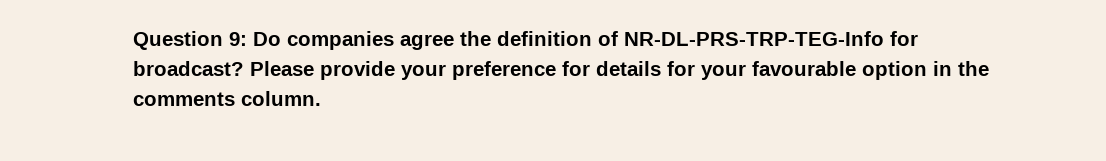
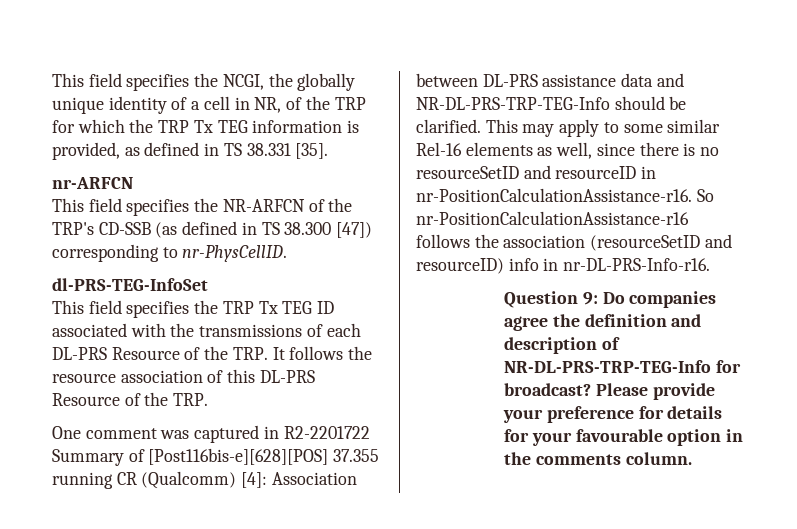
(133, 40) none -> [52,73,356,91] [52,96,366,114] [52,119,360,133] [52,142,329,160] [52,177,133,189] [52,198,353,216] [52,221,373,238] [52,244,288,262] [52,278,208,291] [52,300,335,318] [52,323,361,337] [52,346,373,360] [52,369,315,383] [52,392,209,406] [52,425,370,443] [52,448,380,466] [52,471,357,489] [416,73,684,87] [416,96,687,110] [416,119,721,137] [416,142,720,159] [416,165,657,179] [416,188,714,202] [416,211,689,225] [416,234,732,251] [416,258,711,274] This field specifies the NCGI, the globally unique identity of a cell in NR, of the TRP for which the TRP Tx TEG information is provided, as defined in TS 38.331 [35]. // nr-ARFCN // This field specifies the NR-ARFCN of the TRP's CD-SSB (as defined in TS 38.300 [47]) corresponding to nr-PhysCellID. // dl-PRS-TEG-InfoSet // This field specifies the TRP Tx TEG ID associated with the transmissions of each DL-PRS Resource of the TRP. It follows the resource association of this DL-PRS Resource of the TRP. // One comment was captured in R2-2201722 Summary of [Post116bis-e][628][POS] 37.355 running CR (Qualcomm) [4]: Association between DL-PRS assistance data and NR-DL-PRS-TRP-TEG-Info should be clarified. This may apply to some similar Rel-16 elements as well, since there is no resourceSetID and resourceID in nr-PositionCalculationAssistance-r16. So nr-PositionCalculationAssistance-r16 follows the association (resourceSetID and resourceID) info in nr-DL-PRS-Info-r16. //
(593, 38) none -> [671,314,702,327] [504,337,598,354] and description

